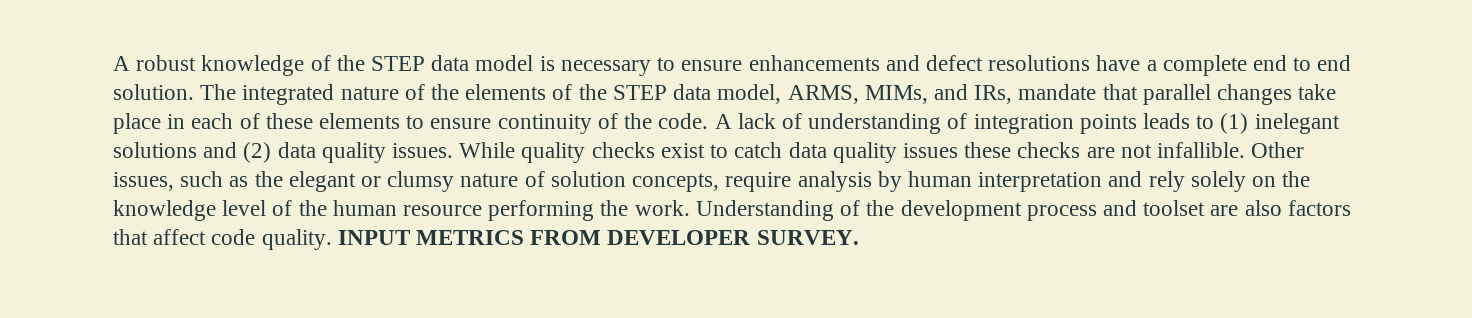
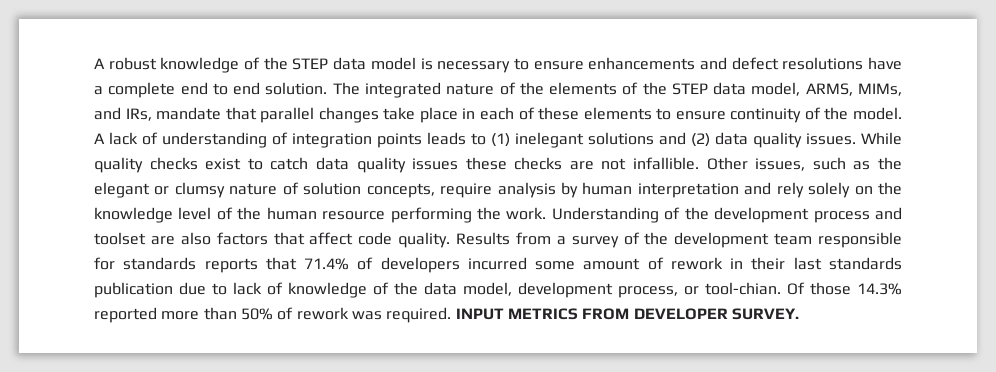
[658,113,709,129] code. -> [852,107,902,120] model.
(332, 239) none -> [456,232,902,248] [94,257,902,273] [94,282,902,298] [94,307,452,323] Results from a survey of the development team responsible for standards reports that 71.4% of developers incurred some amount of rework in their last standards publication due to lack of knowledge of the data model, development process, or tool-chian. Of those 14.3% reported more than 50% of rework was required.

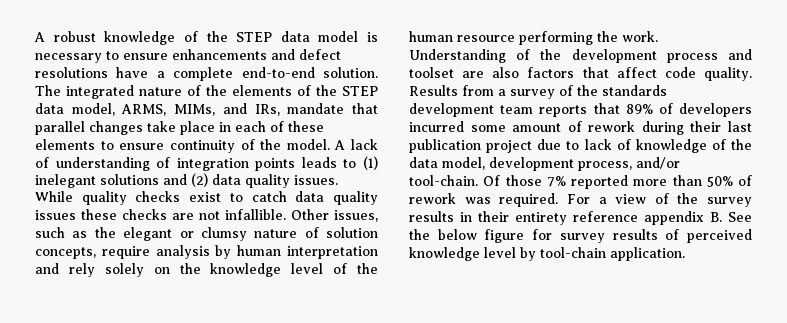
[180,82,261,95] end to end -> [241,67,315,78] end-to-end
(669, 238) none -> [602,85,667,96] standards
[818,232,902,248] [94,257,197,270] responsible for standards -> (534, 109) none
[304,258,350,270] 71.4% -> [625,104,653,114] 89%
[730,258,744,269] in -> [641,121,684,135] during
[828,257,902,270] [94,282,173,298] standards publication -> [409,139,533,153] publication project
[684,282,781,295] or tool-chian. -> [636,157,680,169] [409,175,478,186] and/or tool-chain.
[857,283,902,295] 14.3% -> [546,176,566,187] 7%
[455,308,799,320] INPUT METRICS FROM DEVELOPER SURVEY. -> [566,193,752,207] [409,211,752,225] [409,229,752,243] [409,247,685,261] For a view of the survey results in their entirety reference appendix B. See the below figure for survey results of perceived knowledge level by tool-chain application.

